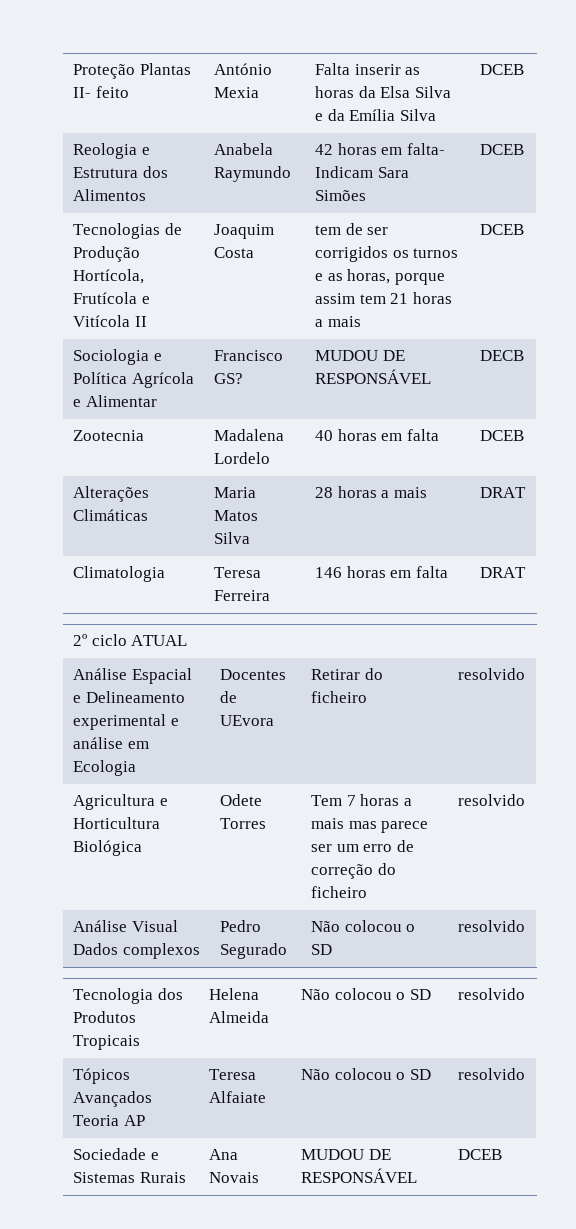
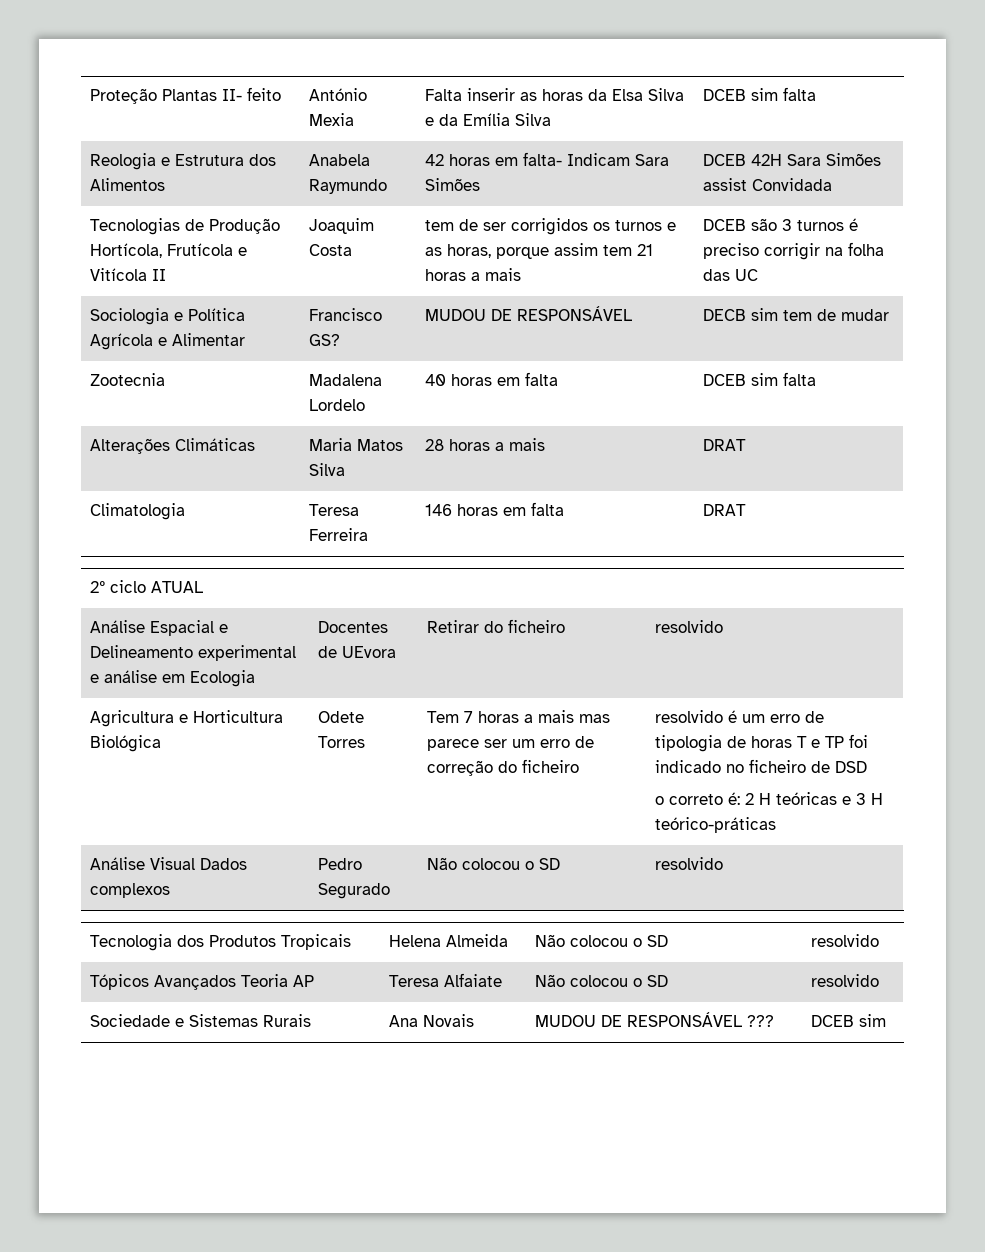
(524, 69) none -> [750,87,816,101] sim falta
(524, 149) none -> [750,153,881,166] [702,178,832,191] 42H Sara Simões assist Convidada
(524, 229) none -> [750,218,858,231] [702,242,884,260] [702,269,758,281] são 3 turnos é preciso corrigir na folha das UC
(524, 355) none -> [750,308,889,321] sim tem de mudar
(524, 435) none -> [750,372,816,386] sim falta
(525, 800) none -> [727,710,824,723] [654,734,868,752] [654,759,867,773] [654,792,883,805] [654,817,776,833] é um erro de tipologia de horas T e TP foi indicado no ficheiro de DSD // o correto é: 2 H teóricas e 3 H teórico-práticas
[457,1149,502,1160] | DCEB -> [746,1015,774,1027] [810,1014,886,1027] ??? | DCEB sim

